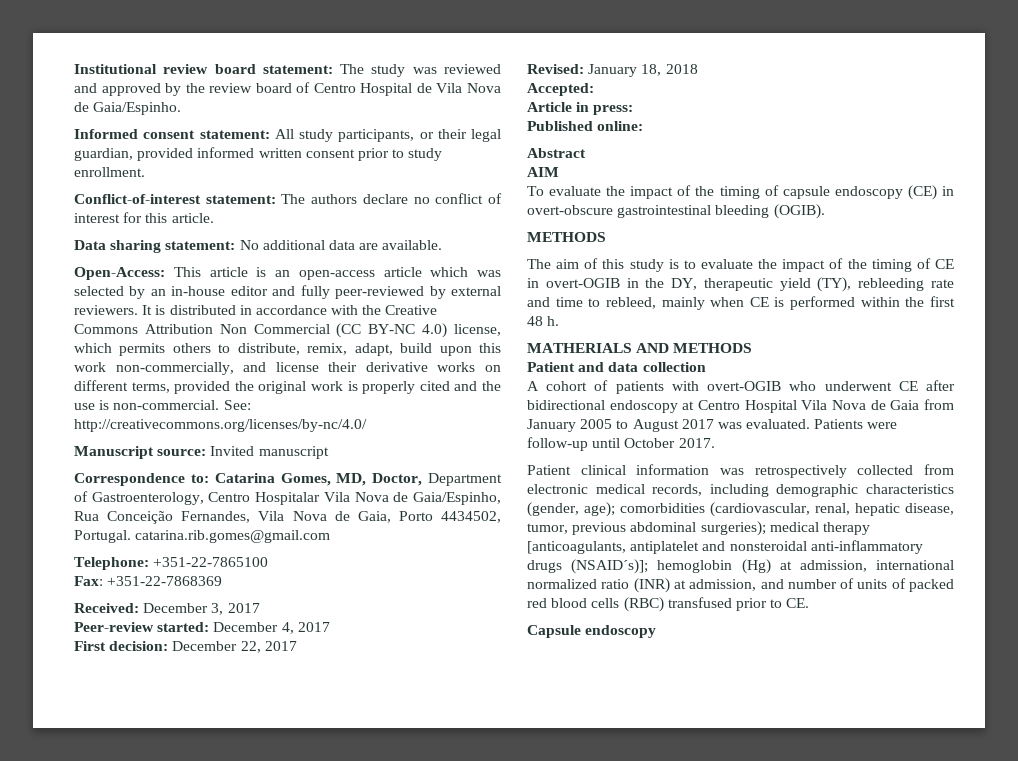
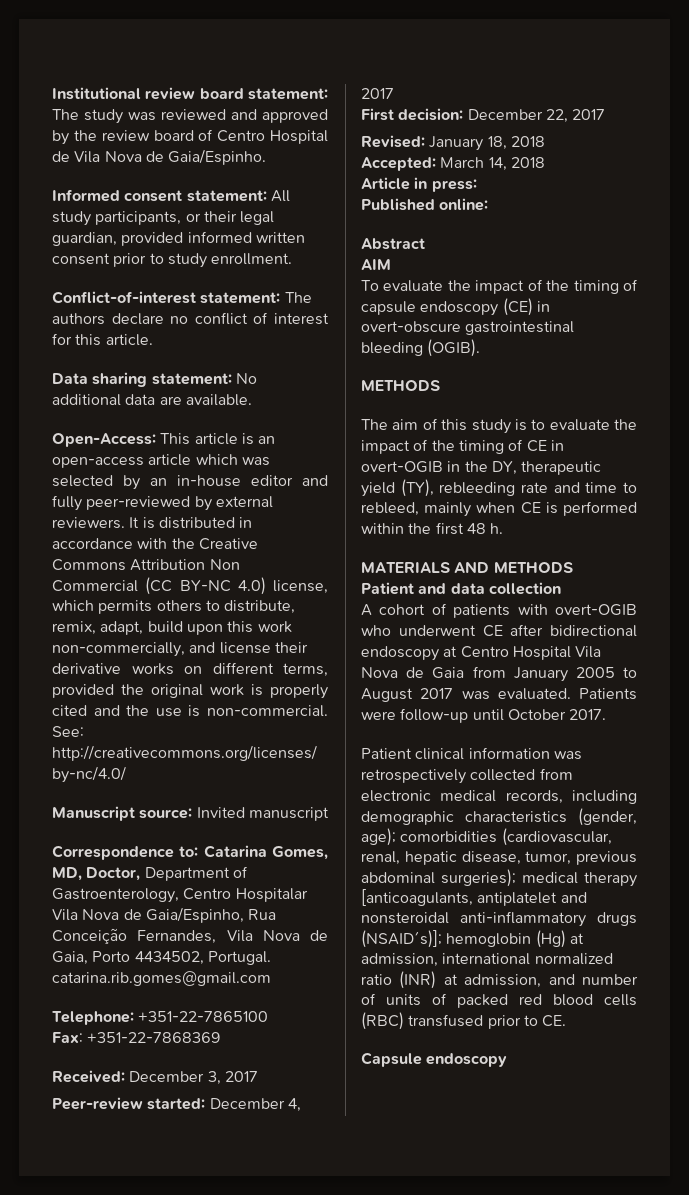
(594, 89) none -> [440,157,545,171] March 14, 2018
[527,343,632,353] MATHERIALS -> [361,562,450,573] MATERIALS

